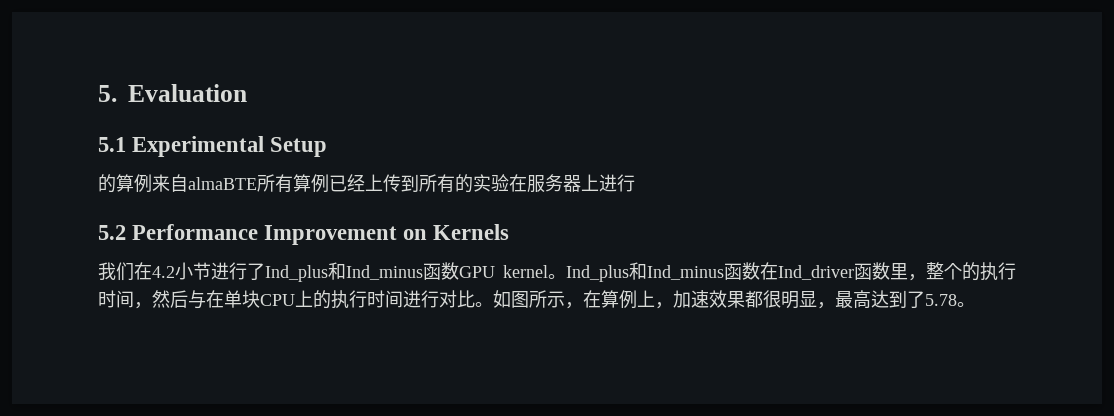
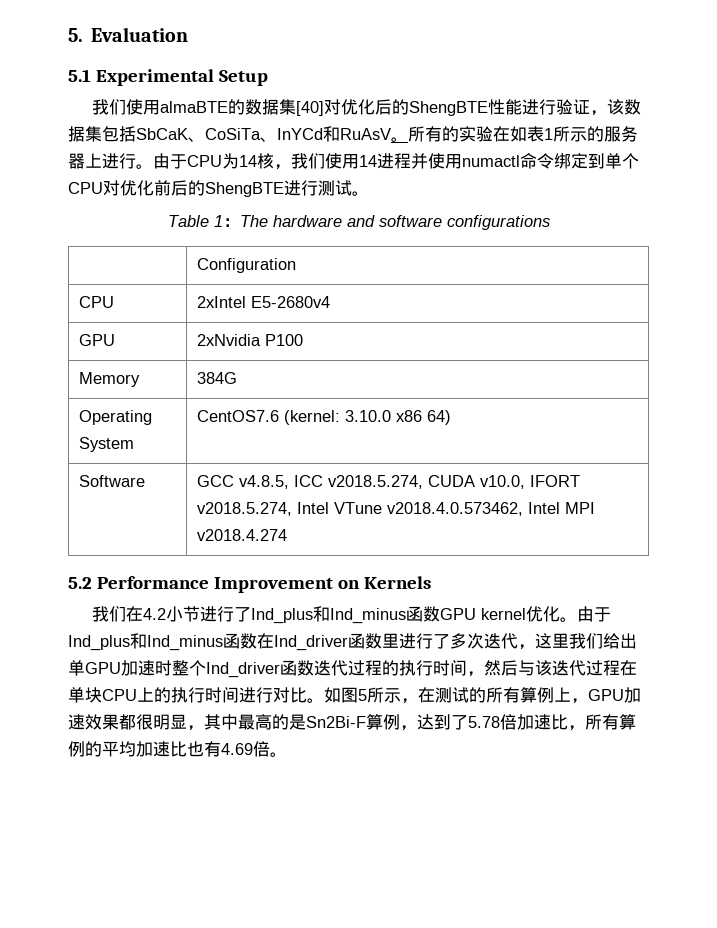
[98,174,635,193] 的算例来自almaBTE所有算例已经上传到所有的实验在服务器上进行 -> [92,99,642,116] [68,126,638,142] [68,153,639,170] [68,180,369,197] [167,215,550,230] [196,258,296,273] [78,296,114,308] [196,296,330,308] [78,334,115,346] [196,334,303,346] [78,372,140,387] [196,372,237,384] [78,410,152,425] [78,437,134,452] [196,410,451,425] [78,475,145,487] [196,475,580,489] [196,502,595,516] [196,529,287,541] 我们使用almaBTE的数据集[40]对优化后的ShengBTE性能进行验证，该数据集包括SbCaK、CoSiTa、InYCd和RuAsV。所有的实验在如表1所示的服务器上进行。由于CPU为14核，我们使用14进程并使用numactl命令绑定到单个CPU对优化前后的ShengBTE进行测试。 // Table 1：The hardware and software configurations // | Configuration // CPU | 2xIntel E5-2680v4 // GPU | 2xNvidia P100 // Memory | 384G // Operating System | CentOS7.6 (kernel: 3.10.0 x86 64) // Software | GCC v4.8.5, ICC v2018.5.274, CUDA v10.0, IFORT v2018.5.274, Intel VTune v2018.4.0.573462, Intel MPI v2018.4.274
[548,274,566,279] 。 -> [526,606,612,622] 优化。由于
[908,262,962,281] ，整个 -> [399,633,637,650] [68,660,382,678] 进行了多次迭代，这里我们给出单GPU加速时整个Ind_driver函数迭代过程
(206, 299) none -> [535,660,620,676] 该迭代过程
(529, 299) none -> [358,689,367,701] 5
(601, 299) none -> [435,687,520,703] 测试的所有
(673, 305) none -> [588,689,624,701] GPU
[835,290,957,309] 最高达到了5.78 -> [204,714,636,731] [68,741,270,757] 其中最高的是Sn2Bi-F算例，达到了5.78倍加速比，所有算例的平均加速比也有4.69倍

